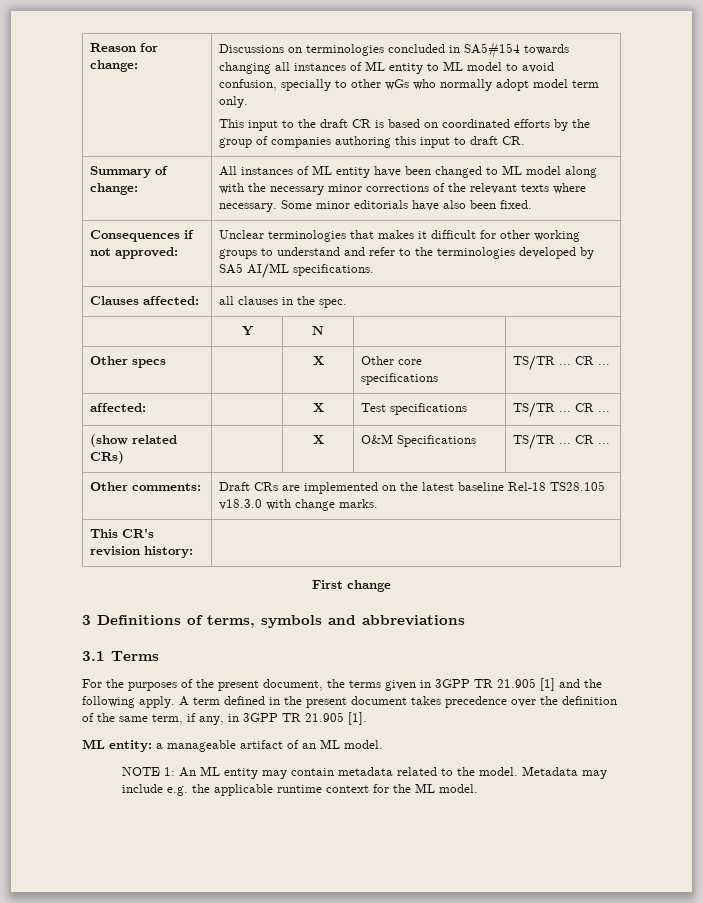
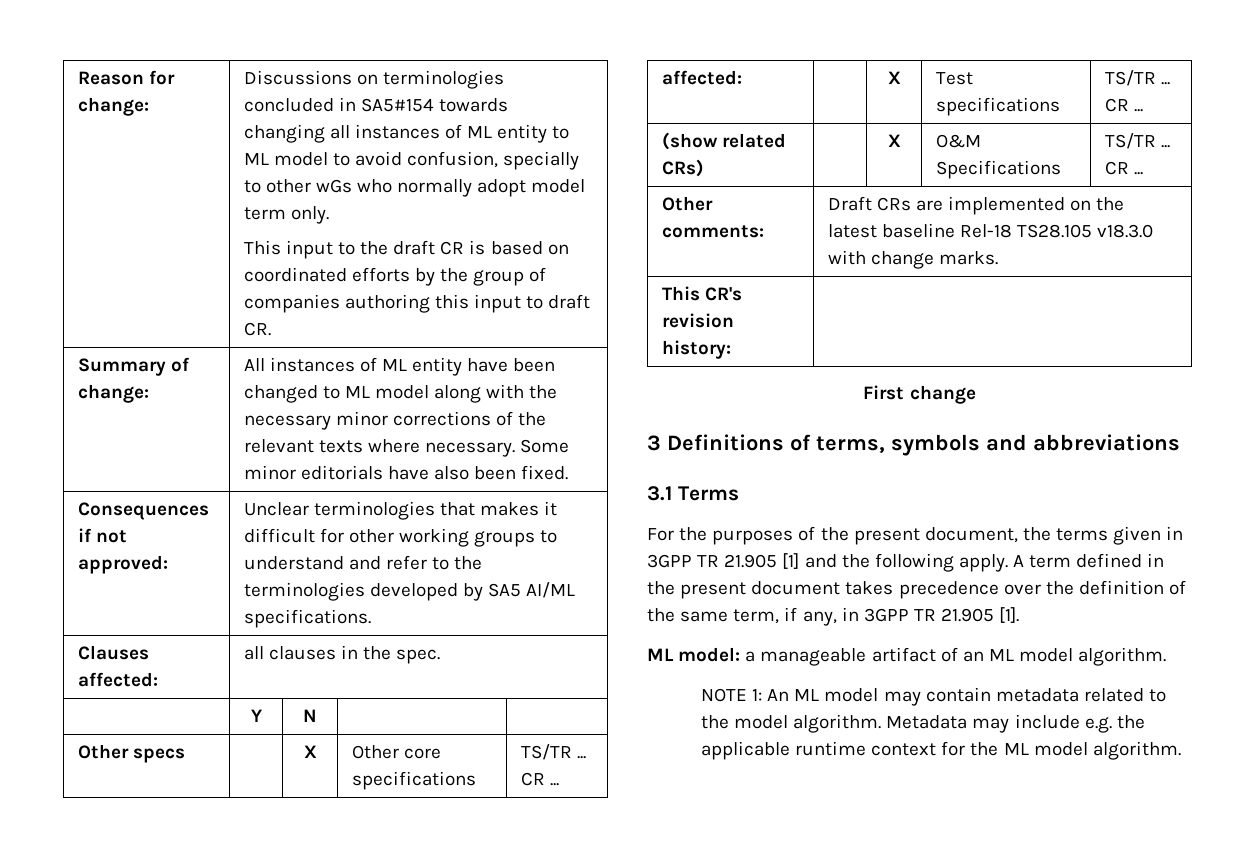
[109,740,152,752] entity: -> [678,647,741,662] model:
[344,740,383,749] model. -> [1019,647,1167,666] model algorithm.
[224,768,259,779] entity -> [824,688,879,702] model
[479,767,519,776] model. -> [733,714,882,733] model algorithm.
[439,784,479,793] model. -> [1033,741,1181,760] model algorithm.

